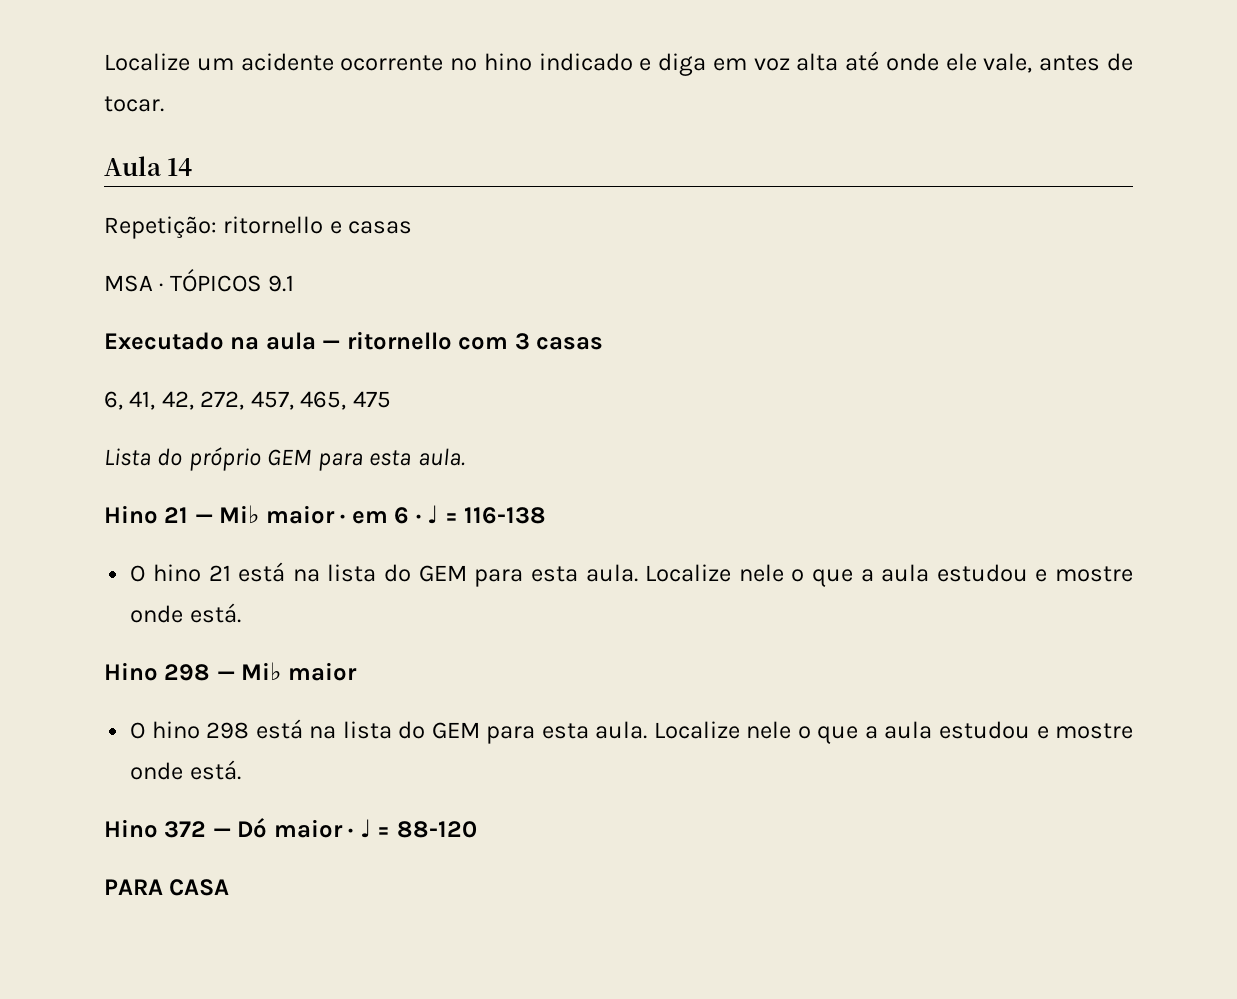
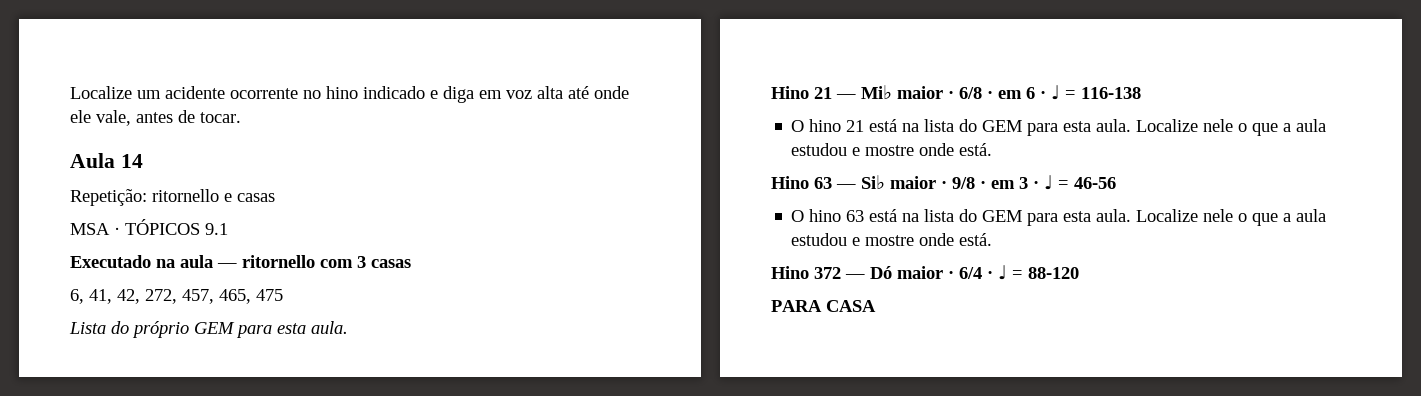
(346, 518) none -> [959,87,993,99] 6/8 ·
[164,662,357,681] [130,721,250,739] 298 — Mi♭ maior // O hino 298 -> [814,175,1116,190] [791,209,865,222] 63 — Si♭ maior · 9/8 · em 3 · ♩ = 46-56 // O hino 63
(354, 832) none -> [959,267,993,279] 6/4 ·

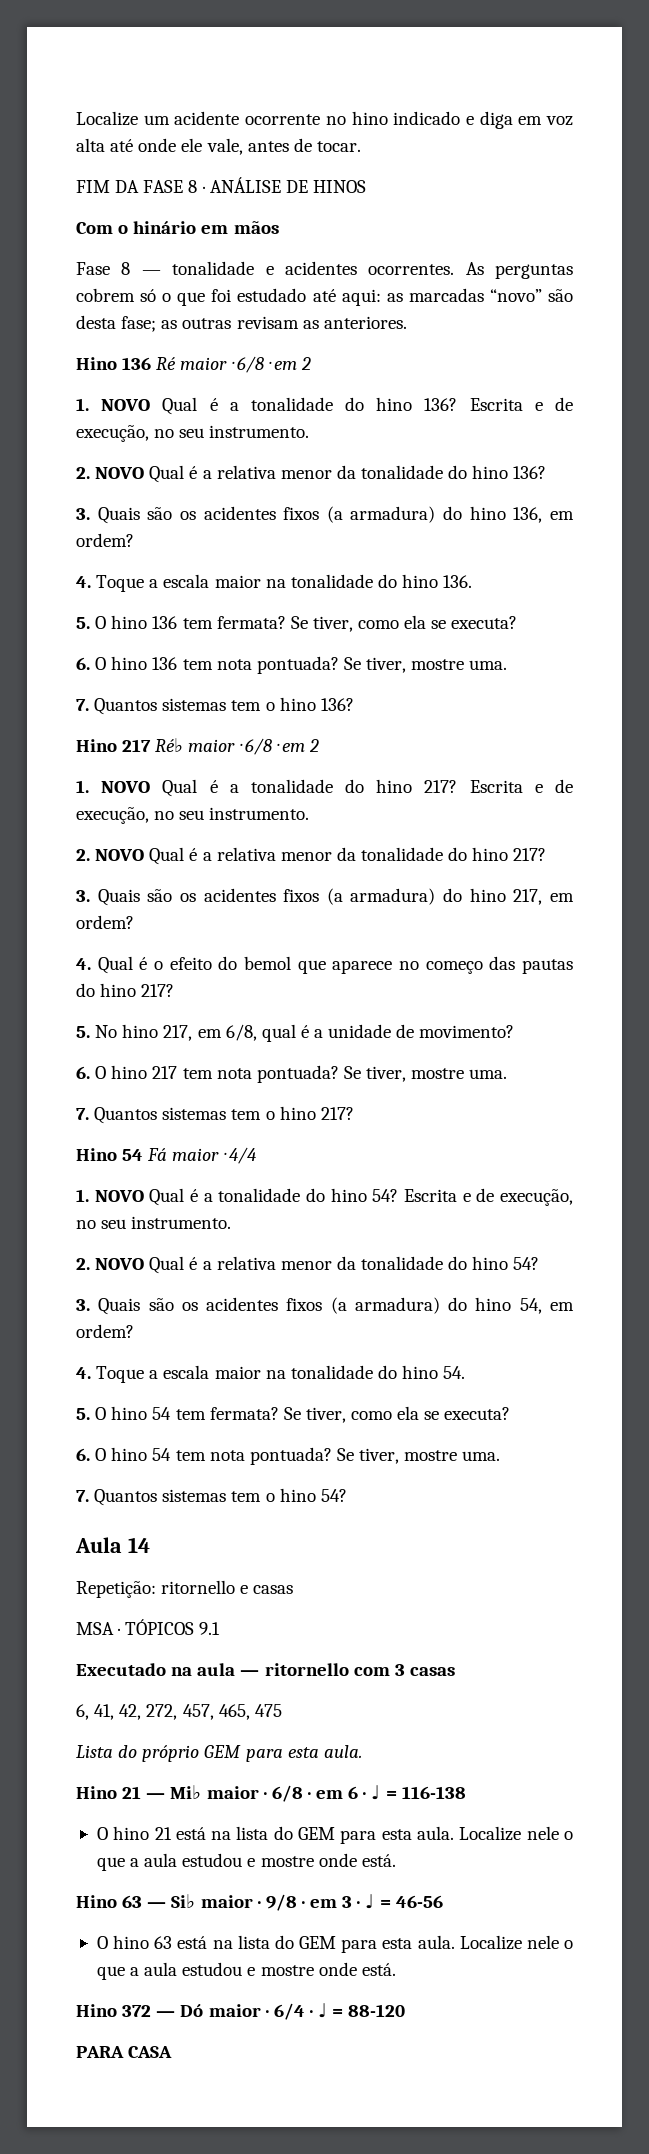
(241, 117) none -> [76,177,366,193] [76,221,279,234] [76,261,573,279] [76,288,573,306] [76,315,407,332] [76,356,312,373] [76,397,573,415] [76,425,310,442] [76,465,547,483] [76,506,574,524] [76,533,134,547] [76,574,473,592] [76,615,518,632] [76,656,508,674] [76,697,354,715] [76,738,320,755] [76,779,573,797] [76,807,310,824] [76,847,547,865] [76,888,574,906] [76,915,134,929] [76,956,573,974] [76,983,175,997] [76,1024,515,1042] [76,1065,508,1083] [76,1106,354,1124] [76,1147,256,1164] [76,1188,573,1206] [76,1216,232,1229] [76,1256,540,1274] [76,1297,574,1315] [76,1324,134,1338] [76,1365,466,1383] [76,1406,511,1423] [76,1447,501,1465] [76,1488,347,1506] // FIM DA FASE 8 · ANÁLISE DE HINOS // Com o hinário em mãos // Fase 8 — tonalidade e acidentes ocorrentes. As perguntas cobrem só o que foi estudado até aqui: as marcadas “novo” são desta fase; as outras revisam as anteriores. // Hino 136 Ré maior · 6/8 · em 2 // 1. NOVO Qual é a tonalidade do hino 136? Escrita e de execução, no seu instrumento. // 2. NOVO Qual é a relativa menor da tonalidade do hino 136? // 3. Quais são os acidentes fixos (a armadura) do hino 136, em ordem? // 4. Toque a escala maior na tonalidade do hino 136. // 5. O hino 136 tem fermata? Se tiver, como ela se executa? // 6. O hino 136 tem nota pontuada? Se tiver, mostre uma. // 7. Quantos sistemas tem o hino 136? // Hino 217 Ré♭ maior · 6/8 · em 2 // 1. NOVO Qual é a tonalidade do hino 217? Escrita e de execução, no seu instrumento. // 2. NOVO Qual é a relativa menor da tonalidade do hino 217? // 3. Quais são os acidentes fixos (a armadura) do hino 217, em ordem? // 4. Qual é o efeito do bemol que aparece no começo das pautas do hino 217? // 5. No hino 217, em 6/8, qual é a unidade de movimento? // 6. O hino 217 tem nota pontuada? Se tiver, mostre uma. // 7. Quantos sistemas tem o hino 217? // Hino 54 Fá maior · 4/4 // 1. NOVO Qual é a tonalidade do hino 54? Escrita e de execução, no seu instrumento. // 2. NOVO Qual é a relativa menor da tonalidade do hino 54? // 3. Quais são os acidentes fixos (a armadura) do hino 54, em ordem? // 4. Toque a escala maior na tonalidade do hino 54. // 5. O hino 54 tem fermata? Se tiver, como ela se executa? // 6. O hino 54 tem nota pontuada? Se tiver, mostre uma. // 7. Quantos sistemas tem o hino 54?

